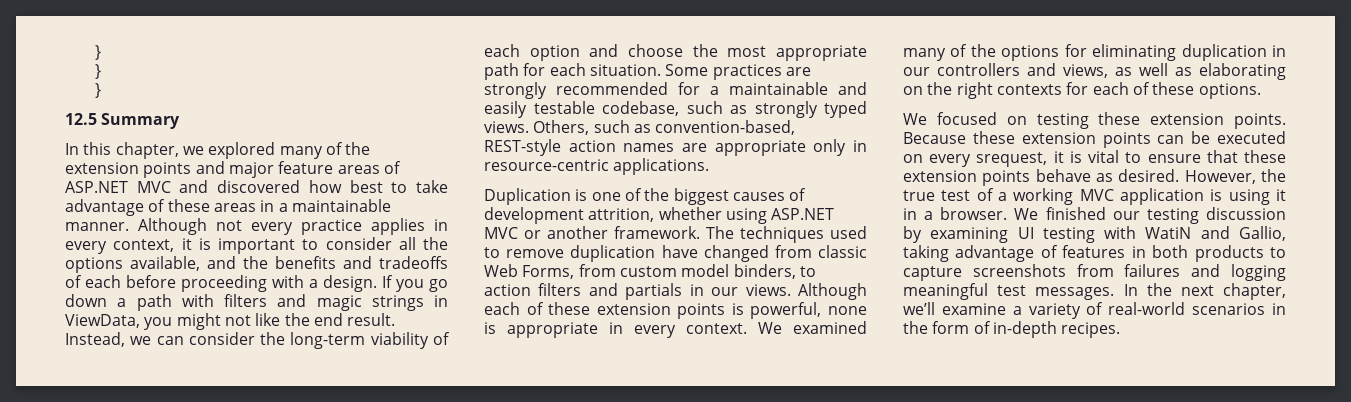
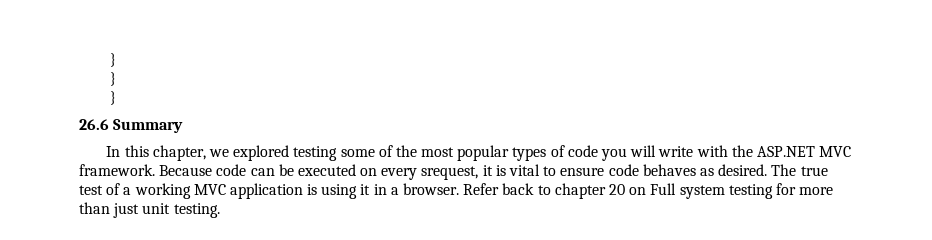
[65,113,97,125] 12.5 -> [79,119,109,130] 26.6
[279,142,371,159] [65,161,401,178] [65,180,448,193] [65,199,391,216] [65,218,448,235] [65,237,448,254] [65,256,448,273] [65,275,448,292] [65,294,448,311] [65,313,396,330] [65,332,450,349] [484,44,867,61] [484,63,811,80] [484,82,867,99] [484,101,867,118] [484,120,796,135] [484,139,867,156] [484,158,710,175] [484,188,807,205] [484,207,835,224] [484,226,867,243] [484,245,868,262] [484,264,816,279] [484,283,867,300] [484,302,867,319] [484,321,867,338] [903,44,1286,61] [903,63,1286,80] [903,82,1261,99] [903,112,1286,129] [903,131,1151,148] many of the extension points and major feature areas of ASP.NET MVC and discovered how best to take advantage of these areas in a maintainable manner. Although not every practice applies in every context, it is important to consider all the options available, and the benefits and tradeoffs of each before proceeding with a design. If you go down a path with filters and magic strings in ViewData, you might not like the end result. Instead, we can consider the long-term viability of each option and choose the most appropriate path for each situation. Some practices are strongly recommended for a maintainable and easily testable codebase, such as strongly typed views. Others, such as convention-based, REST-style action names are appropriate only in resource-centric applications. // Duplication is one of the biggest causes of development attrition, whether using ASP.NET MVC or another framework. The techniques used to remove duplication have changed from classic Web Forms, from custom model binders, to action filters and partials in our views. Although each of these extension points is powerful, none is appropriate in every context. We examined many of the options for eliminating duplication in our controllers and views, as well as elaborating on the right contexts for each of these options. // We focused on testing these extension points. Because these extension points -> [293,145,852,161] [79,164,247,176] testing some of the most popular types of code you will write with the ASP.NET MVC framework. Because code
[1206,150,1286,163] [903,169,1286,186] that these extension points behave as desired. However, the -> [608,164,797,176] code behaves as desired. The
[1014,207,1286,224] [903,226,1286,243] [903,245,1286,262] [903,264,1286,281] [903,283,1286,300] [903,302,1286,319] [903,321,1121,338] We finished our testing discussion by examining UI testing with WatiN and Gallio, taking advantage of features in both products to capture screenshots from failures and logging meaningful test messages. In the next chapter, we’ll examine a variety of real-world scenarios in the form of in-depth recipes. -> [463,183,834,199] [79,202,220,218] Refer back to chapter 20 on Full system testing for more than just unit testing.

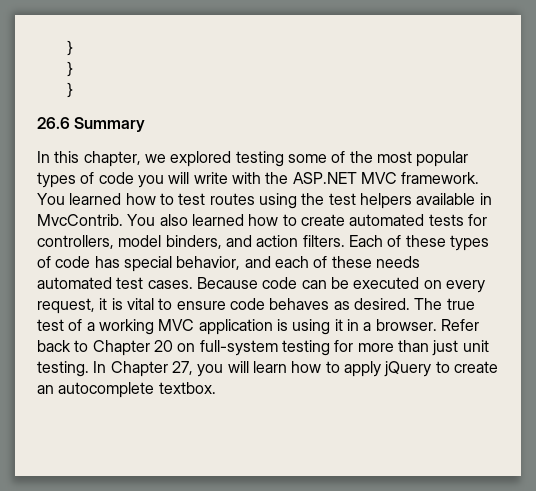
(155, 170) none -> [37,193,492,209] [37,214,487,226] [37,235,489,251] [37,256,420,272] [37,277,193,289] You learned how to test routes using the test helpers available in MvcContrib. You also learned how to create automated tests for controllers, model binders, and action filters. Each of these types of code has special behavior, and each of these needs automated test cases.
[421,166,479,180] srequest, -> [37,298,95,314] request,
[554,183,606,199] chapter -> [92,340,150,356] Chapter
[650,183,725,199] Full system -> [199,340,278,356] full-system
(220, 210) none -> [93,361,498,377] [37,382,216,398] In Chapter 27, you will learn how to apply jQuery to create an autocomplete textbox.

